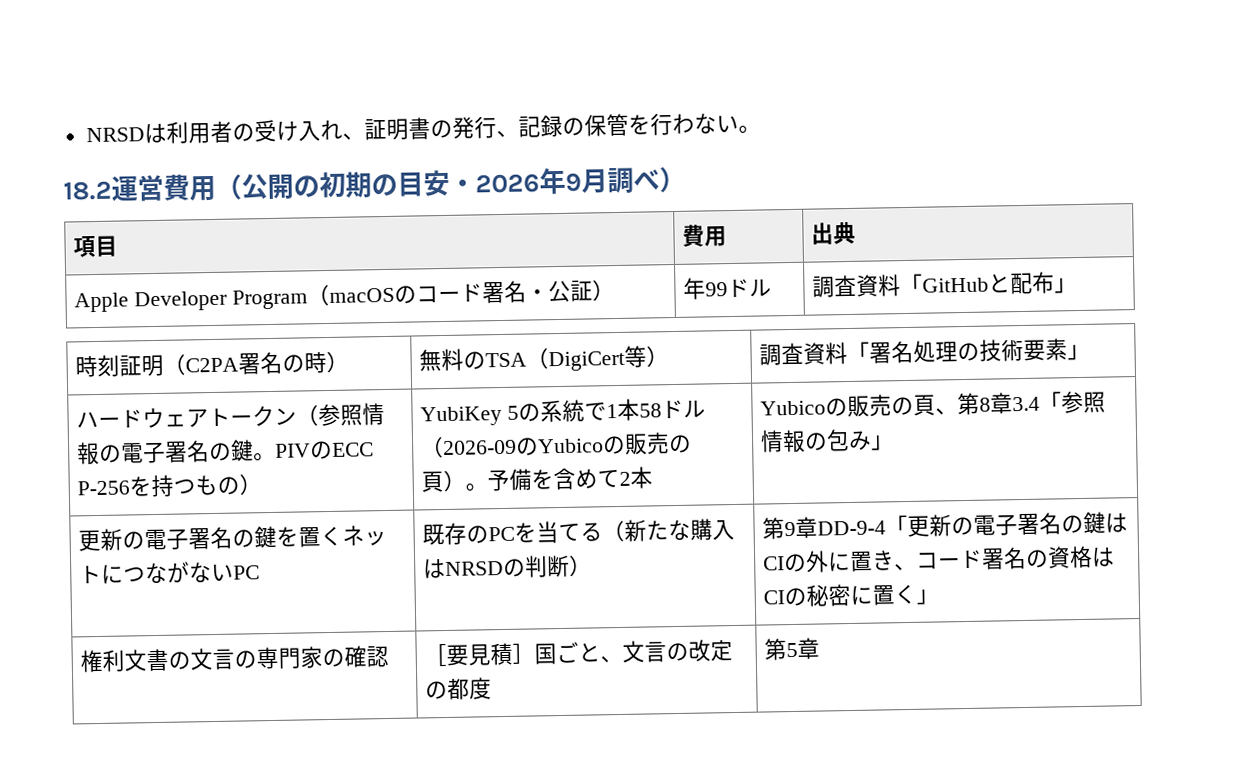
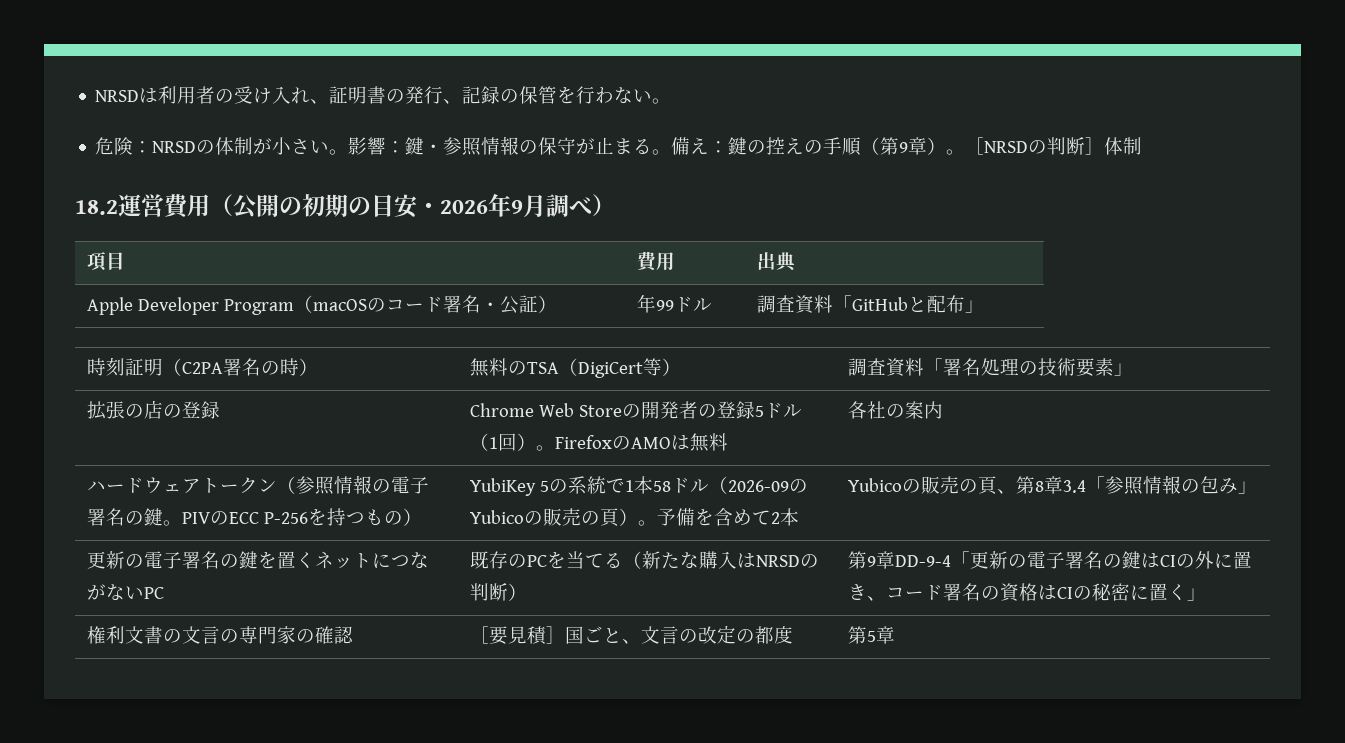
(761, 129) none -> [95,136,1143,156] // 危険：NRSDの体制が小さい。影響：鍵・参照情報の保守が止まる。備え：鍵の控えの手順（第9章）。［NRSDの判断］体制
(1091, 352) none -> [87,400,221,420] [470,401,803,419] [470,433,729,452] [848,401,944,419] // 拡張の店の登録 | Chrome Web Storeの開発者の登録5ドル（1回）。FirefoxのAMOは無料 | 各社の案内

